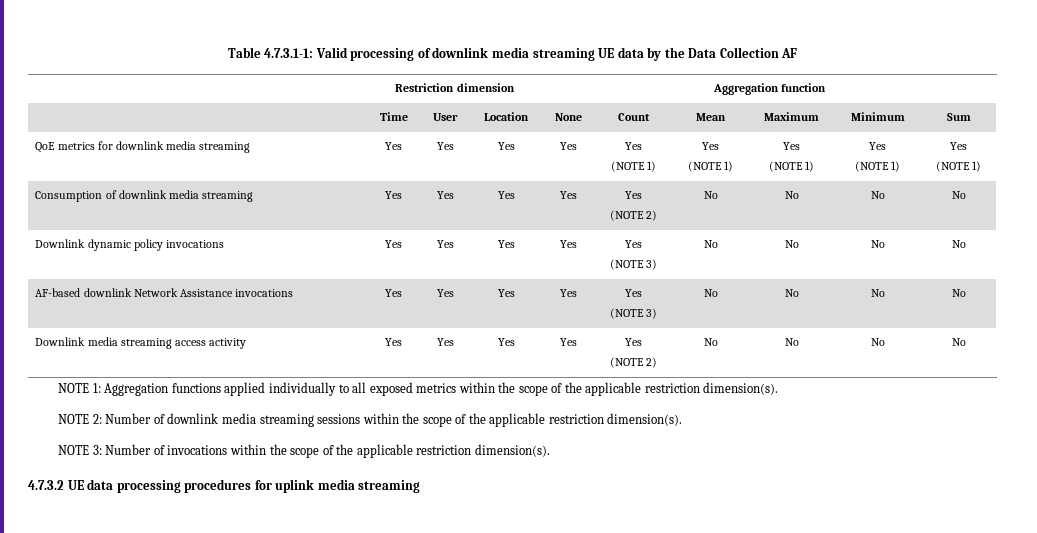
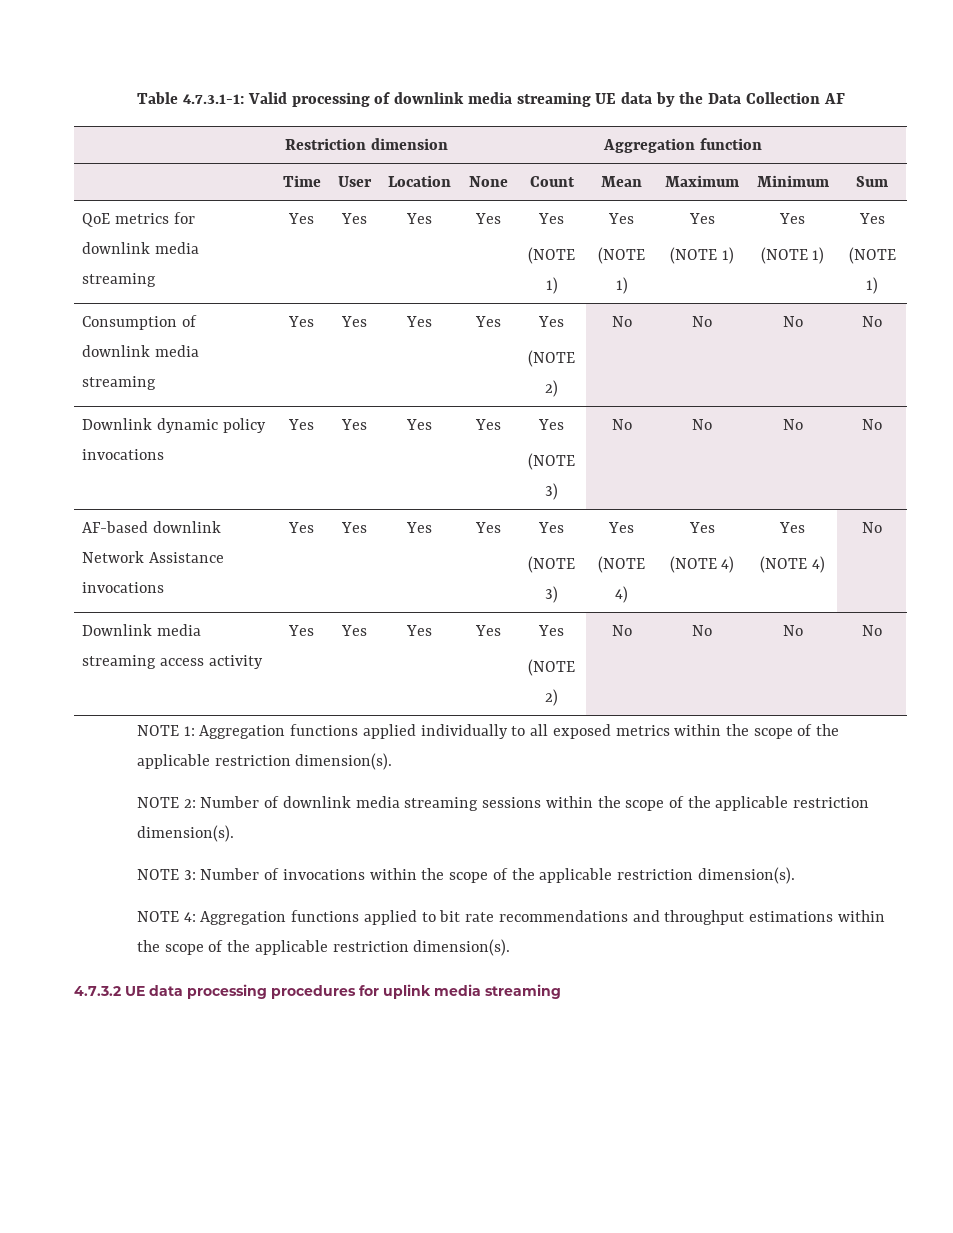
[703,289,718,297] [784,289,799,297] [870,289,885,297] No | No | No -> [608,522,634,533] [598,556,645,573] [615,586,628,603] [688,522,715,533] [669,556,735,573] [779,522,805,533] [760,556,825,573] Yes // (NOTE 4) | Yes // (NOTE 4) | Yes // (NOTE 4)
(550, 450) none -> [137,910,885,925] [137,939,511,956] // NOTE 4: Aggregation functions applied to bit rate recommendations and throughput estimations within the scope of the applicable restriction dimension(s).

